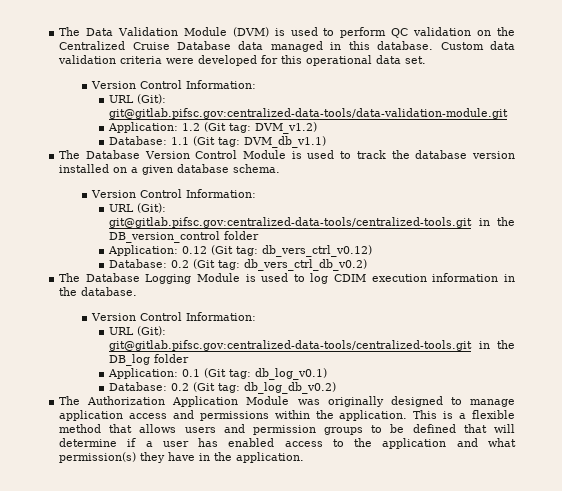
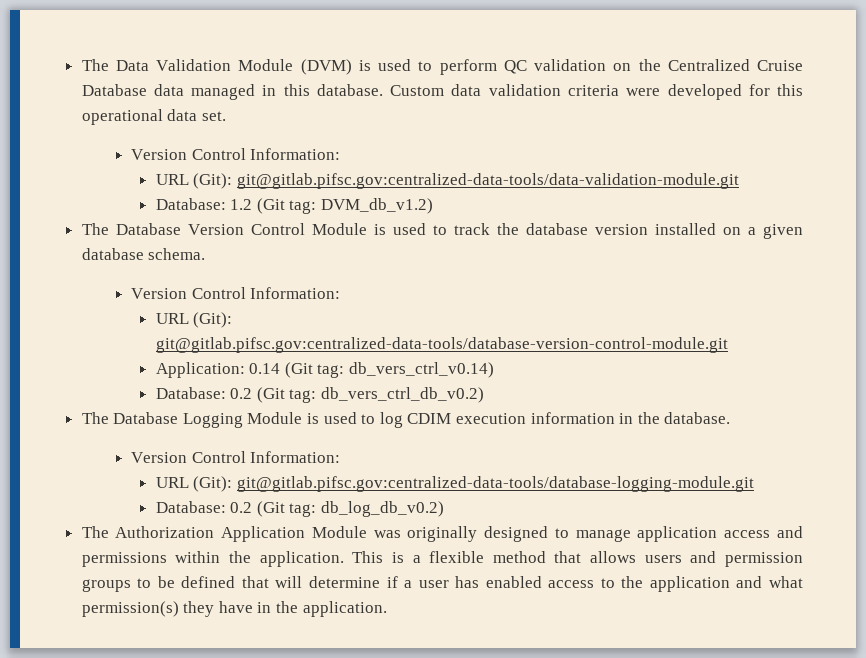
[108,122,179,133] Application: -> [155,198,226,210] Database:
[255,122,318,134] [109,136,327,148] DVM_v1.2) // Database: 1.1 (Git tag: DVM_db_v1.1) -> [321,198,434,214] DVM_db_v1.2)
[109,217,515,228] [109,231,260,243] [108,245,373,257] git@gitlab.pifsc.gov:centralized-data-tools/centralized-tools.git in the DB_version_control folder // Application: 0.12 (Git tag: db_vers_ctrl_v0.12) -> [155,337,728,353] [155,362,495,378] git@gitlab.pifsc.gov:centralized-data-tools/database-version-control-module.git // Application: 0.14 (Git tag: db_vers_ctrl_v0.14)
[109,340,515,351] [109,354,190,366] [108,368,328,380] git@gitlab.pifsc.gov:centralized-data-tools/centralized-tools.git in the DB_log folder // Application: 0.1 (Git tag: db_log_v0.1) -> [236,476,754,492] git@gitlab.pifsc.gov:centralized-data-tools/database-logging-module.git

